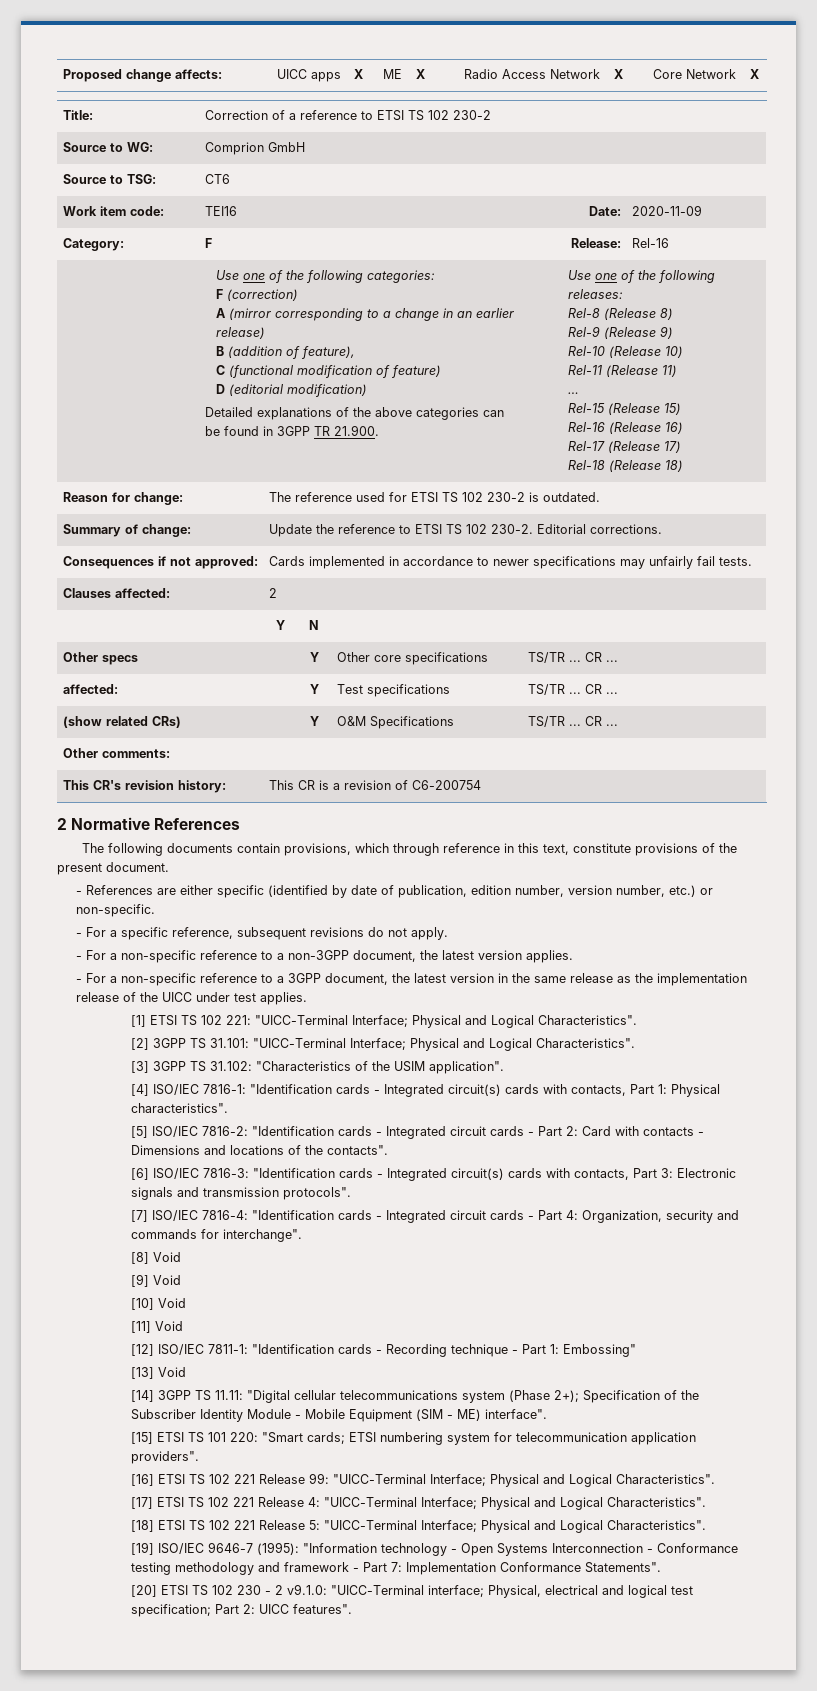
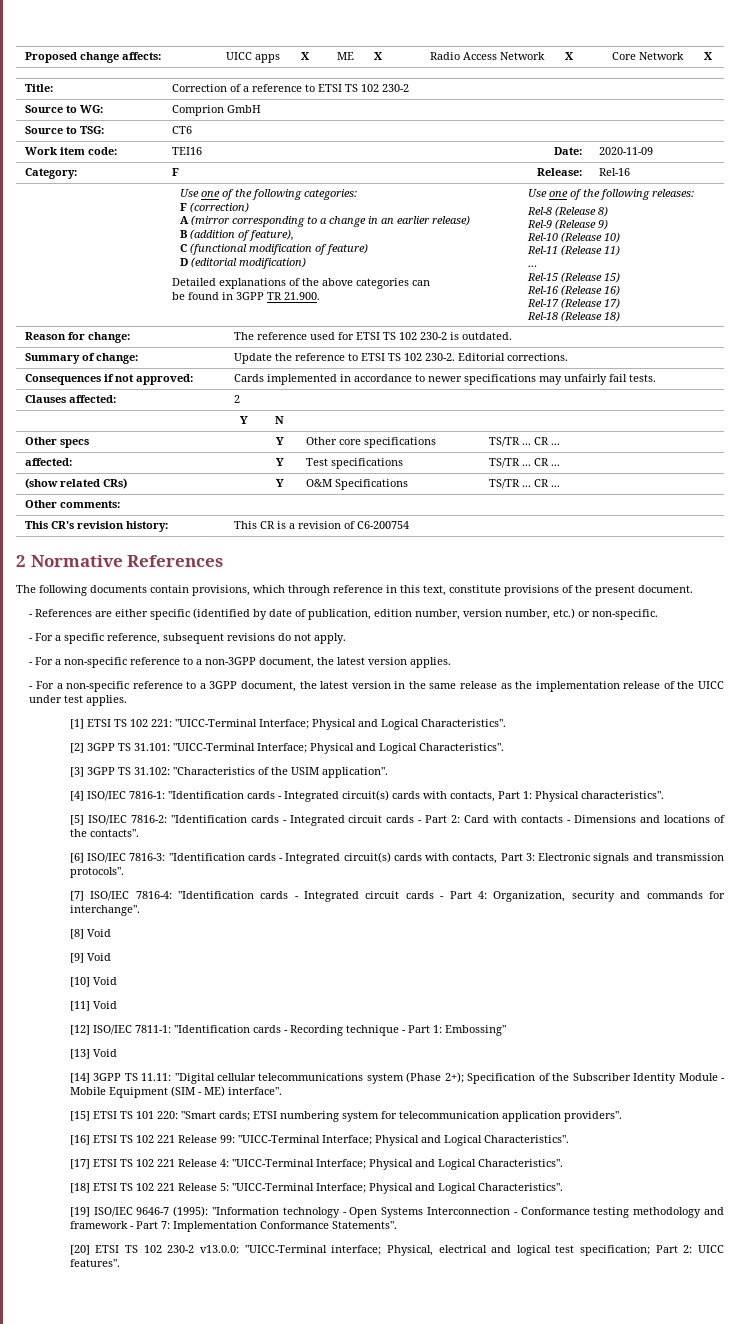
[237,1584,328,1595] 230 - 2 v9.1.0: -> [167,1245,239,1253] 230-2 v13.0.0:

